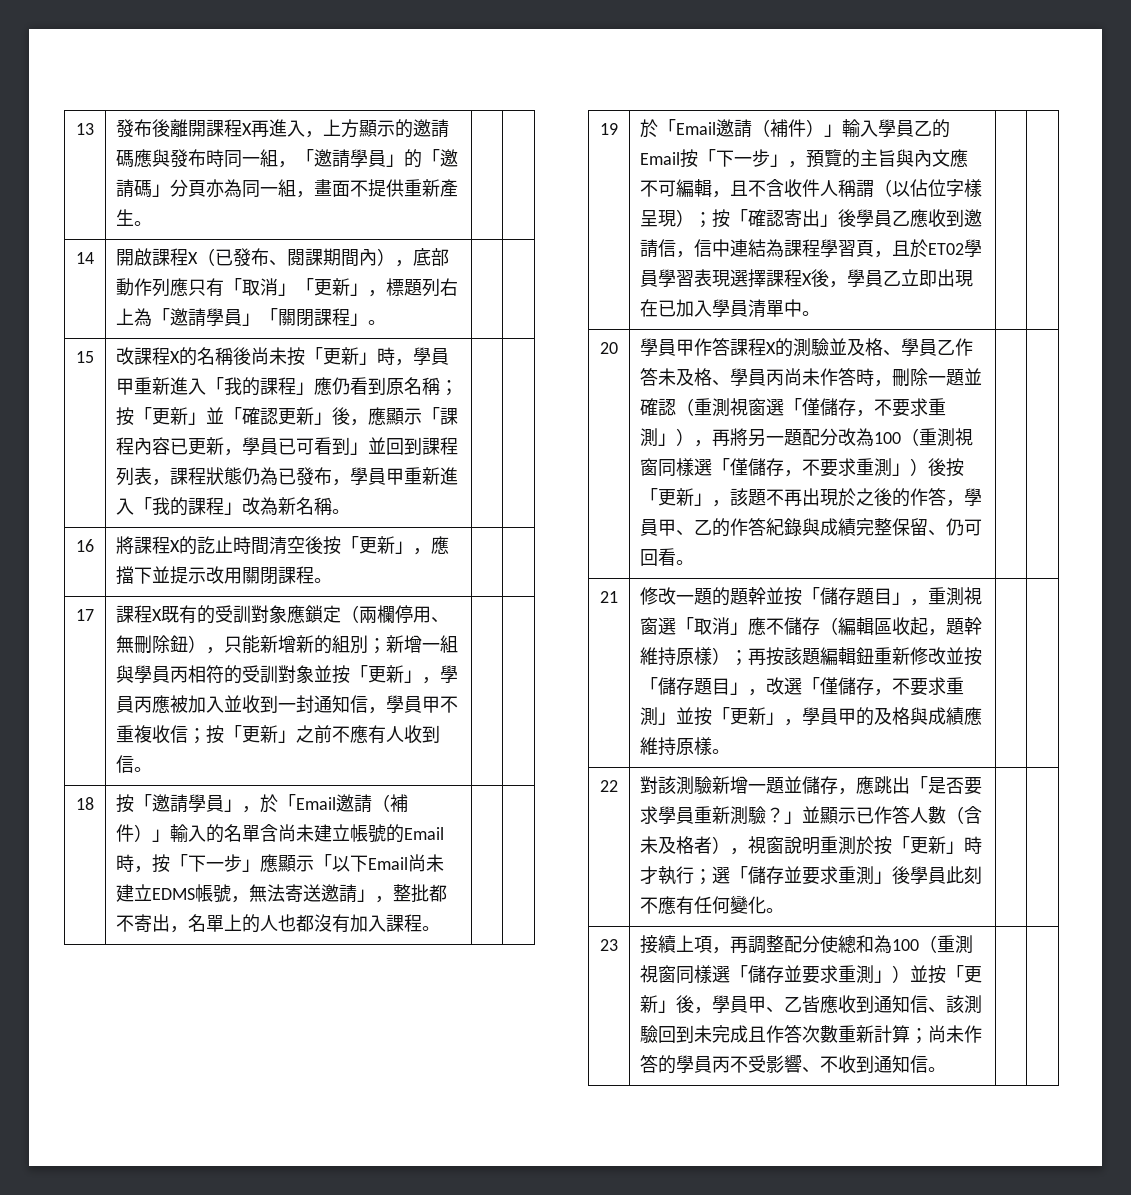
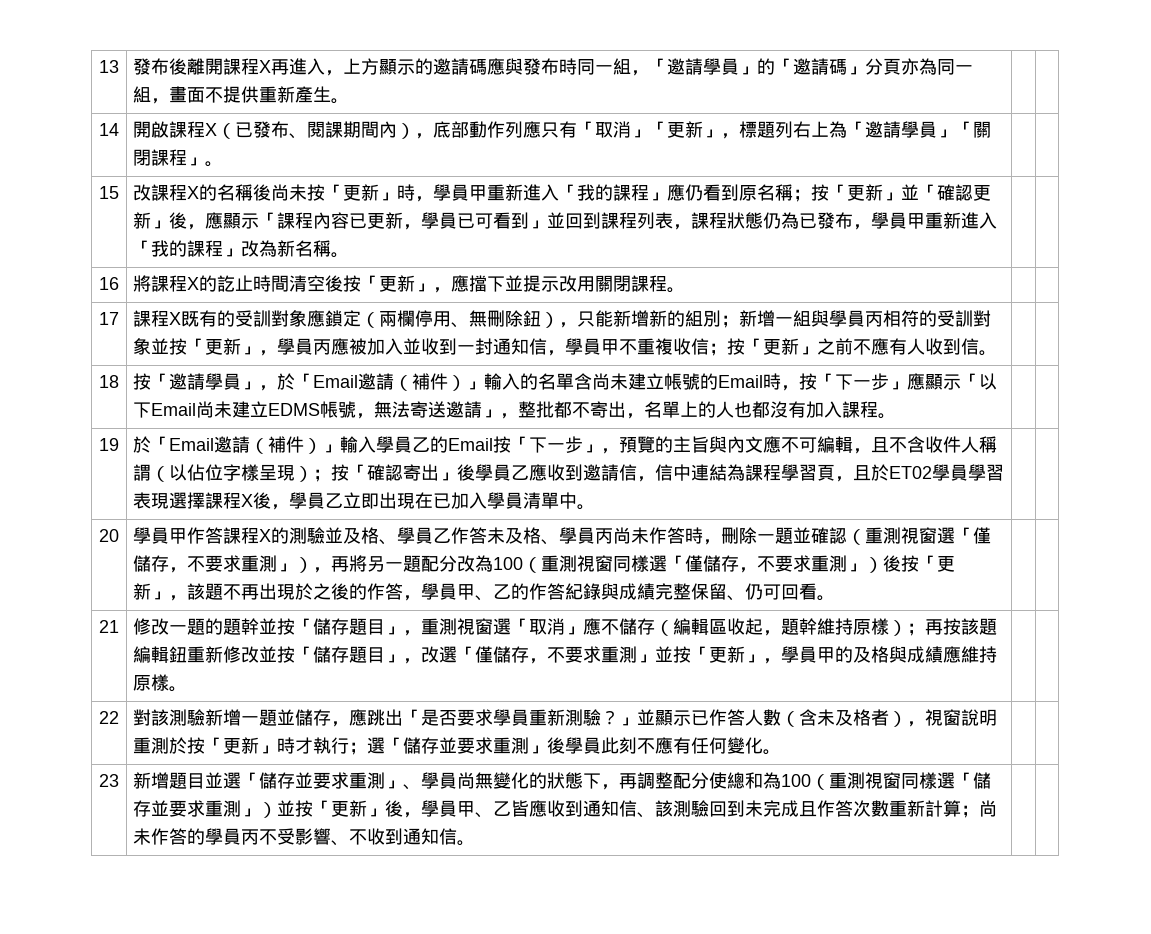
[640,935,713,954] 接續上項 -> [133,772,602,790] 新增題目並選「儲存並要求重測」、學員尚無變化的狀態下

